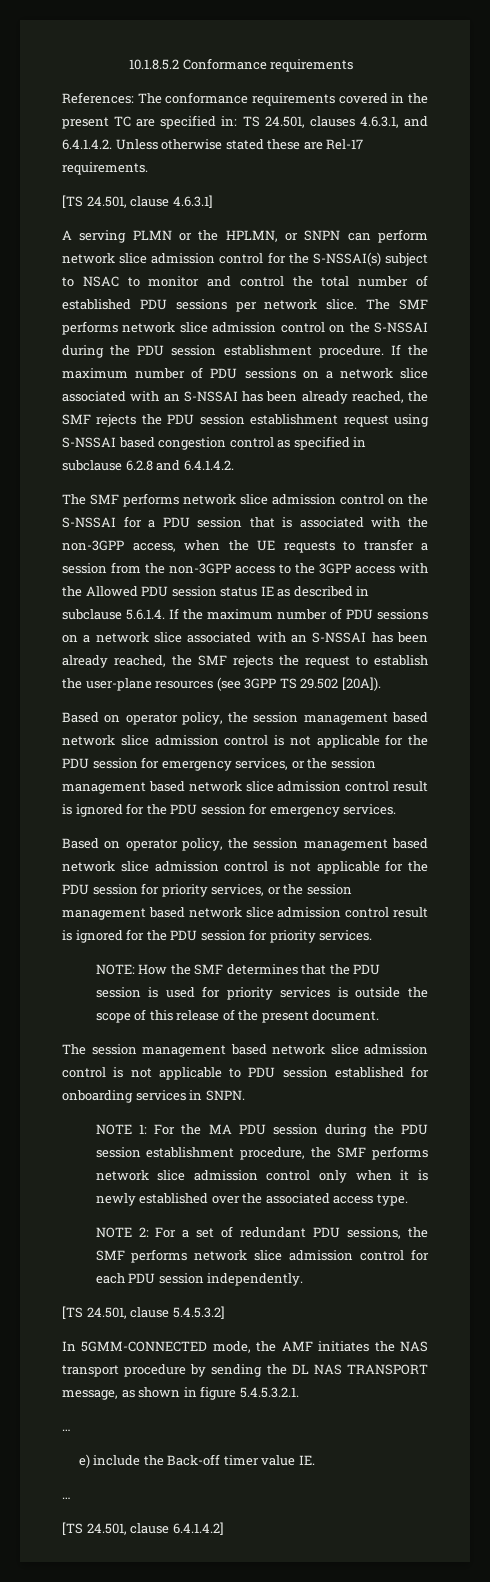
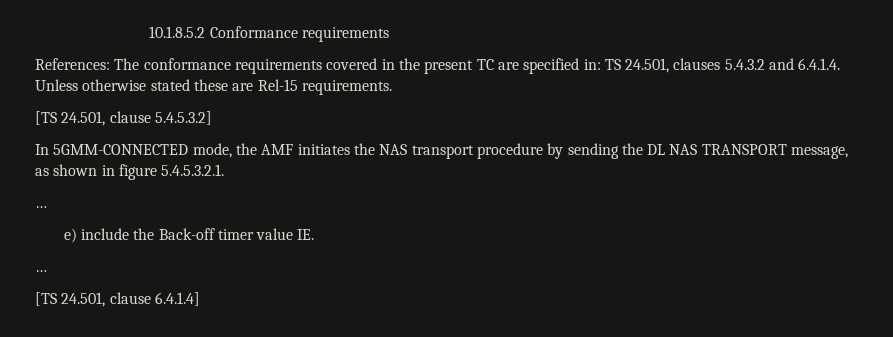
[359,116,428,128] [62,139,112,150] 4.6.3.1, and 6.4.1.4.2. -> [724,58,841,70] 5.4.3.2 and 6.4.1.4.
[326,139,364,150] Rel-17 -> [257,79,298,91] Rel-15
[62,195,213,208] [62,229,428,243] [62,252,428,266] [62,275,428,287] [62,299,428,312] [62,321,428,335] [62,344,429,358] [62,367,428,379] [62,391,428,404] [62,414,429,427] [62,436,367,450] [62,460,234,471] [62,493,428,507] [62,516,428,528] [62,539,428,553] [62,562,428,574] [62,586,370,597] [62,608,428,620] [62,632,428,643] [62,655,428,668] [62,677,381,691] [62,712,428,725] [62,734,428,748] [62,757,376,771] [62,781,428,794] [62,803,397,817] [62,838,428,851] [62,860,428,874] [62,883,352,897] [62,907,428,920] [62,929,373,943] [95,964,381,975] [95,986,429,1000] [95,1009,380,1023] [62,1044,428,1057] [62,1066,429,1080] [62,1090,245,1103] [95,1124,428,1137] [95,1146,428,1160] [95,1170,429,1183] [95,1193,408,1206] [95,1226,428,1239] [95,1249,429,1263] [95,1273,304,1286] // [TS 24.501, clause 4.6.3.1] // A serving PLMN or the HPLMN, or SNPN can perform network slice admission control for the S-NSSAI(s) subject to NSAC to monitor and control the total number of established PDU sessions per network slice. The SMF performs network slice admission control on the S-NSSAI during the PDU session establishment procedure. If the maximum number of PDU sessions on a network slice associated with an S-NSSAI has been already reached, the SMF rejects the PDU session establishment request using S-NSSAI based congestion control as specified in subclause 6.2.8 and 6.4.1.4.2. // The SMF performs network slice admission control on the S-NSSAI for a PDU session that is associated with the non-3GPP access, when the UE requests to transfer a session from the non-3GPP access to the 3GPP access with the Allowed PDU session status IE as described in subclause 5.6.1.4. If the maximum number of PDU sessions on a network slice associated with an S-NSSAI has been already reached, the SMF rejects the request to establish the user-plane resources (see 3GPP TS 29.502 [20A]). // Based on operator policy, the session management based network slice admission control is not applicable for the PDU session for emergency services, or the session management based network slice admission control result is ignored for the PDU session for emergency services. // Based on operator policy, the session management based network slice admission control is not applicable for the PDU session for priority services, or the session management based network slice admission control result is ignored for the PDU session for priority services. // NOTE: How the SMF determines that the PDU session is used for priority services is outside the scope of this release of the present document. // The session management based network slice admission control is not applicable to PDU session established for onboarding services in SNPN. // NOTE 1: For the MA PDU session during the PDU session establishment procedure, the SMF performs network slice admission control only when it is newly established over the associated access type. // NOTE 2: For a set of redundant PDU sessions, the SMF performs network slice admission control for each PDU session independently. -> (392, 87) none
[172,1522,224,1535] 6.4.1.4.2] -> [154,292,200,306] 6.4.1.4]

